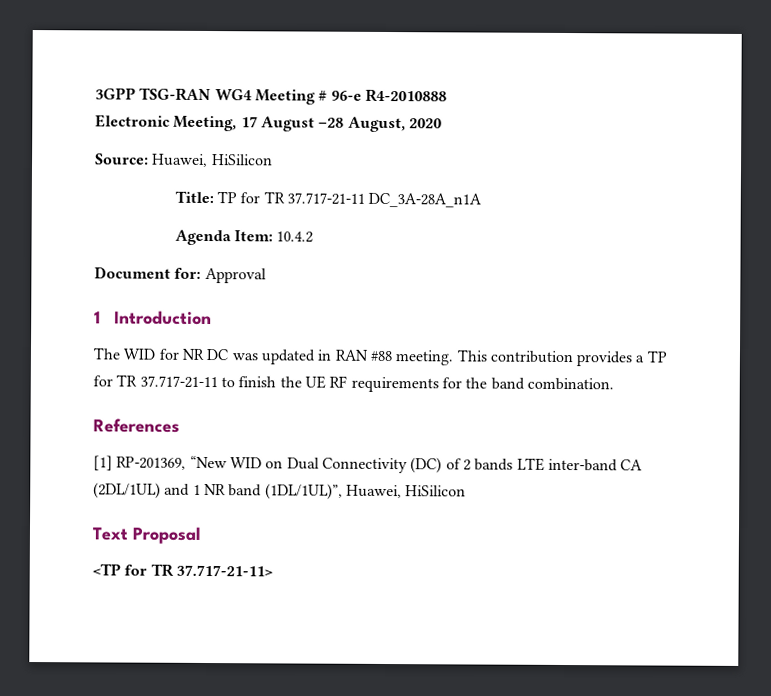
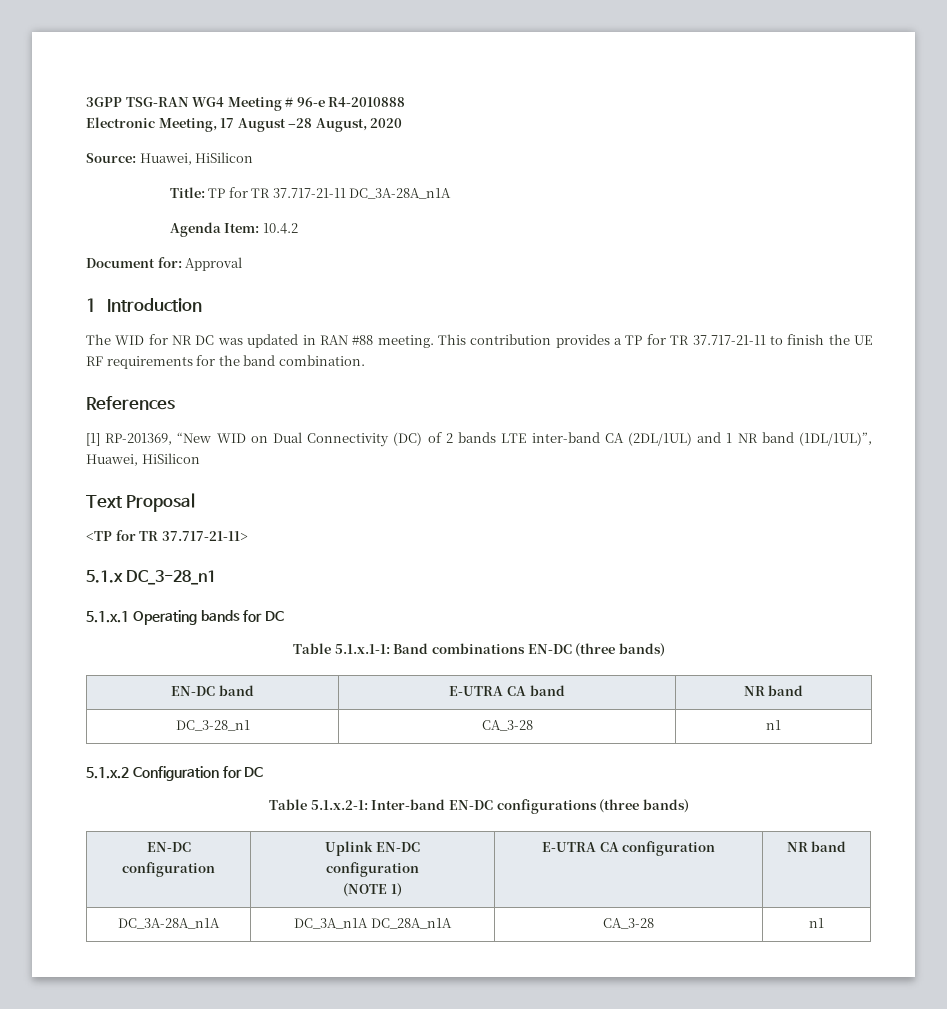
(273, 570) none -> [86,570,217,585] [86,610,285,625] [293,643,665,657] [171,685,254,696] [449,685,565,696] [743,685,804,696] [175,720,250,731] [481,720,533,731] [766,720,781,730] [86,766,264,781] [269,799,689,814] [146,842,191,852] [122,862,215,877] [325,841,420,856] [326,862,419,877] [343,883,402,897] [541,841,716,856] [786,841,847,852] [118,918,220,929] [294,918,452,929] [603,918,654,929] [809,918,824,928] // 5.1.x DC_3-28_n1 // 5.1.x.1 Operating bands for DC // Table 5.1.x.1-1: Band combinations EN-DC (three bands) // EN-DC band | E-UTRA CA band | NR band // DC_3-28_n1 | CA_3-28 | n1 // 5.1.x.2 Configuration for DC // Table 5.1.x.2-1: Inter-band EN-DC configurations (three bands) // EN-DC // configuration | Uplink EN-DC // configuration // (NOTE 1) | E-UTRA CA configuration | NR band // DC_3A-28A_n1A | DC_3A_n1A DC_28A_n1A | CA_3-28 | n1

